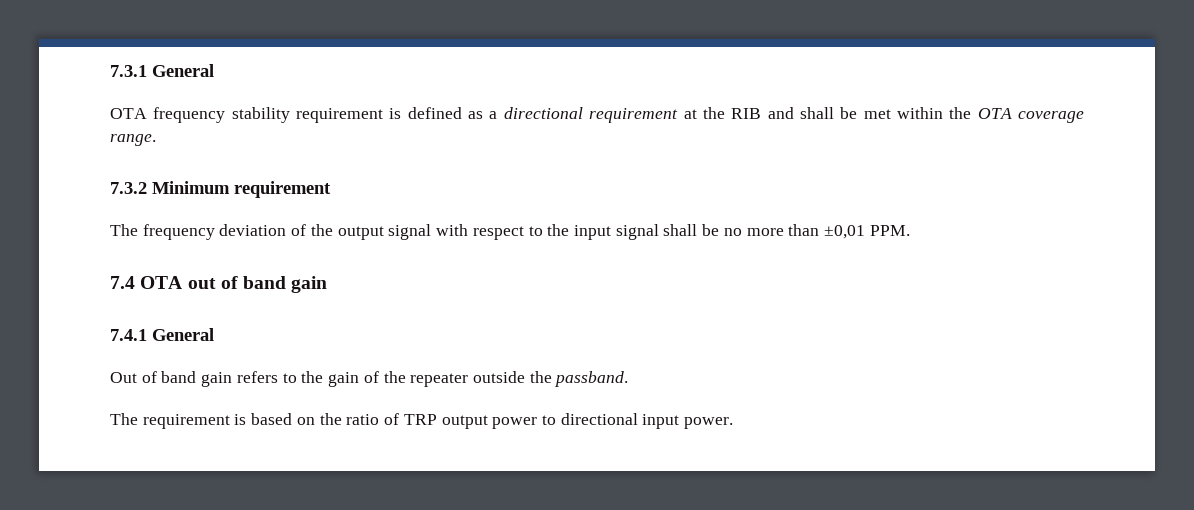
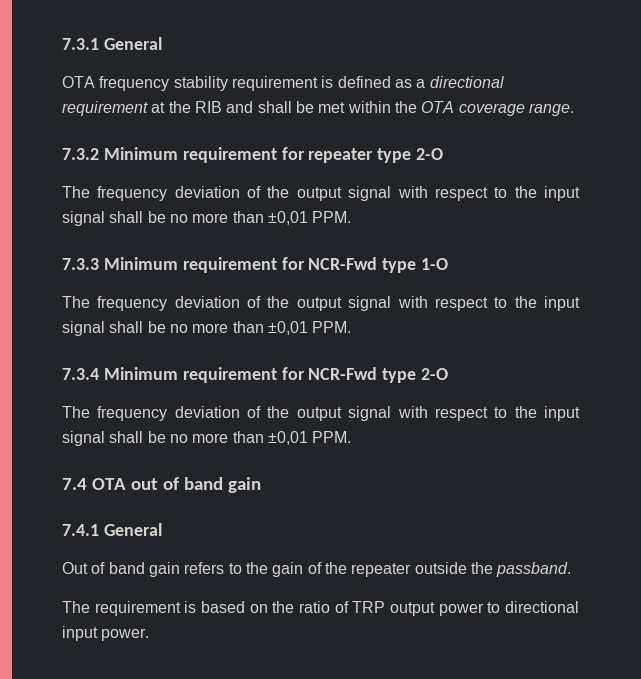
(331, 189) none -> [281,147,444,163] [62,186,581,201] [62,211,352,226] [62,257,449,273] [62,296,581,311] [62,321,352,336] [62,367,449,383] for repeater type 2-O // The frequency deviation of the output signal with respect to the input signal shall be no more than ±0,01 PPM. // 7.3.3 Minimum requirement for NCR-Fwd type 1-O // The frequency deviation of the output signal with respect to the input signal shall be no more than ±0,01 PPM. // 7.3.4 Minimum requirement for NCR-Fwd type 2-O

